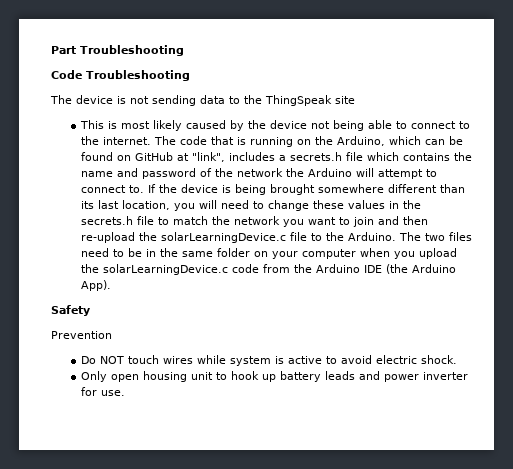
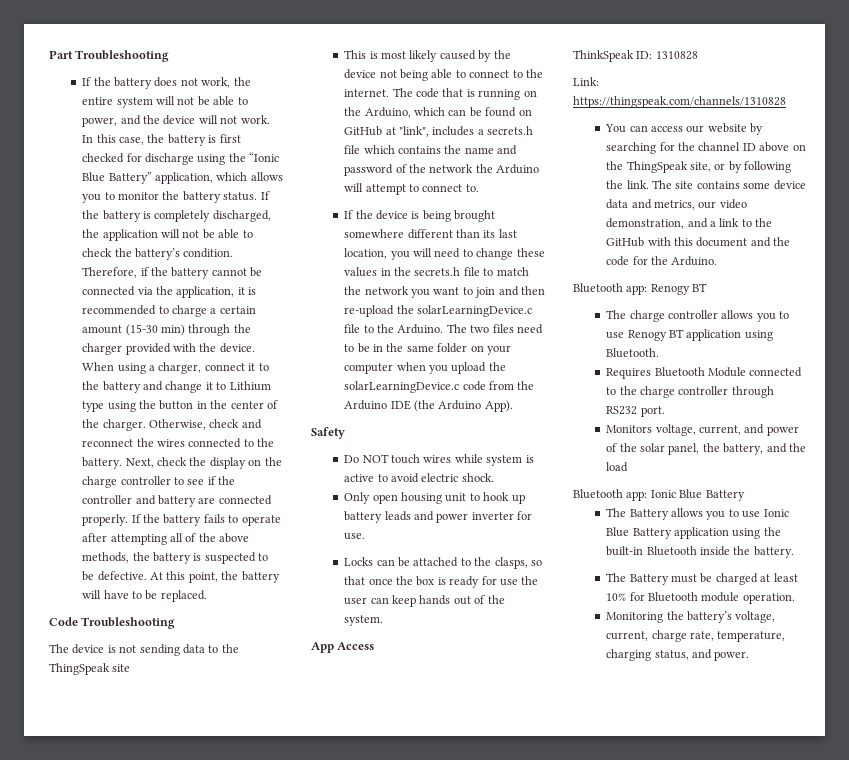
(184, 50) none -> [82,77,251,89] [82,96,248,108] [82,115,270,127] [82,134,241,146] [82,152,280,165] [82,172,283,184] [82,191,270,203] [82,210,271,222] [82,229,253,241] [82,248,234,260] [82,267,263,279] [82,286,257,298] [82,305,256,317] [82,324,251,336] [82,343,255,355] [82,362,269,374] [82,381,271,393] [82,400,278,412] [82,419,262,431] [82,438,275,448] [82,457,282,469] [82,476,236,488] [82,495,272,507] [82,514,281,526] [82,533,250,545] [82,552,269,564] [82,571,280,583] [82,590,207,602] // If the battery does not work, the entire system will not be able to power, and the device will not work. In this case, the battery is first checked for discharge using the “Ionic Blue Battery” application, which allows you to monitor the battery status. If the battery is completely discharged, the application will not be able to check the battery’s condition. Therefore, if the battery cannot be connected via the application, it is recommended to charge a certain amount (15-30 min) through the charger provided with the device. When using a charger, connect it to the battery and change it to Lithium type using the button in the center of the charger. Otherwise, check and reconnect the wires connected to the battery. Next, check the display on the charge controller to see if the controller and battery are connected properly. If the battery fails to operate after attempting all of the above methods, the battery is suspected to be defective. At this point, the battery will have to be replaced.
(144, 189) none -> (479, 188) //
[51,331,112,339] // Prevention -> (345, 433) none
(125, 393) none -> [344,557,542,569] [344,576,539,588] [344,595,505,607] [344,615,384,626] [311,642,375,653] [573,50,698,62] [573,77,599,86] [573,96,786,108] [605,123,764,135] [606,142,806,154] [606,161,792,173] [606,180,806,190] [606,199,747,210] [606,218,773,229] [606,237,791,247] [606,256,718,266] [573,283,708,295] [606,310,790,322] [606,329,773,341] [606,348,660,358] [606,367,803,379] [606,386,774,398] [606,406,665,417] [606,424,799,436] [606,443,806,455] [606,462,629,472] [573,489,745,501] [606,508,789,520] [606,527,781,539] [606,546,794,558] [606,573,798,585] [606,592,795,604] [606,611,776,623] [606,630,786,642] [606,649,750,661] // Locks can be attached to the clasps, so that once the box is ready for use the user can keep hands out of the system. // App Access // ThinkSpeak ID: 1310828 // Link: https://thingspeak.com/channels/1310828 // You can access our website by searching for the channel ID above on the ThingSpeak site, or by following the link. The site contains some device data and metrics, our video demonstration, and a link to the GitHub with this document and the code for the Arduino. // Bluetooth app: Renogy BT // The charge controller allows you to use Renogy BT application using Bluetooth. // Requires Bluetooth Module connected to the charge controller through RS232 port. // Monitors voltage, current, and power of the solar panel, the battery, and the load // Bluetooth app: Ionic Blue Battery // The Battery allows you to use Ionic Blue Battery application using the built-in Bluetooth inside the battery. // The Battery must be charged at least 10% for Bluetooth module operation. // Monitoring the battery’s voltage, current, charge rate, temperature, charging status, and power.

